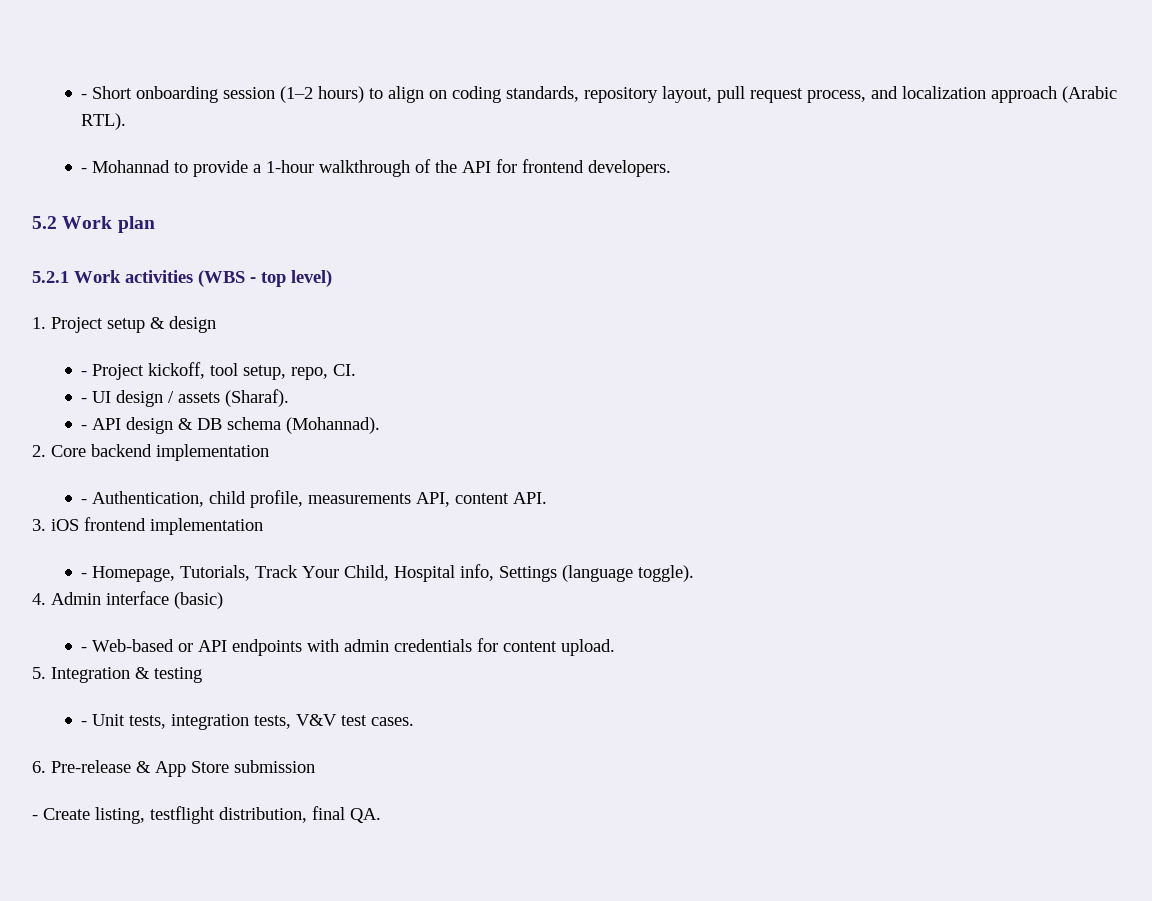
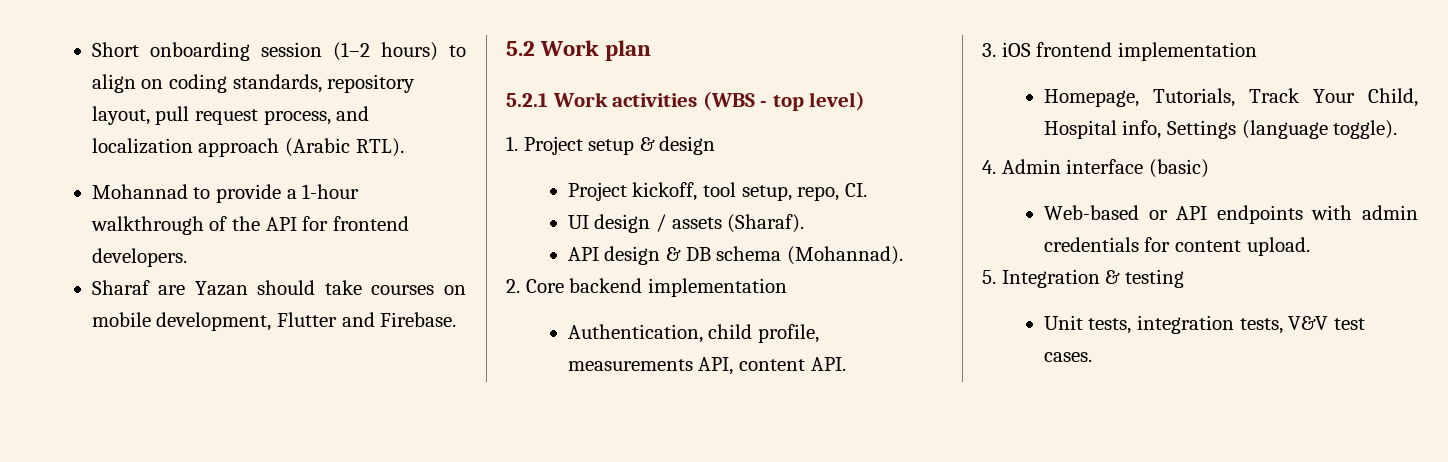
[81,94,88,99] - -> (91, 49) none
[81,168,88,173] - -> (404, 147) none
(672, 168) none -> [91,280,466,296] [91,312,457,331] // Sharaf are Yazan should take courses on mobile development, Flutter and Firebase.
[81,371,88,376] - -> (716, 145) none
[81,398,88,403] - -> (867, 190) none
[81,425,88,430] - -> (805, 223) none
[81,499,88,504] - -> (787, 287) none
[81,573,88,578] - -> (1257, 51) none
[81,647,88,652] - -> (1209, 168) none
[81,721,88,726] - -> (1184, 278) none
[32,760,315,777] [32,806,381,824] // 6. Pre-release & App Store submission // - Create listing, testflight distribution, final QA. -> (1092, 357) none

